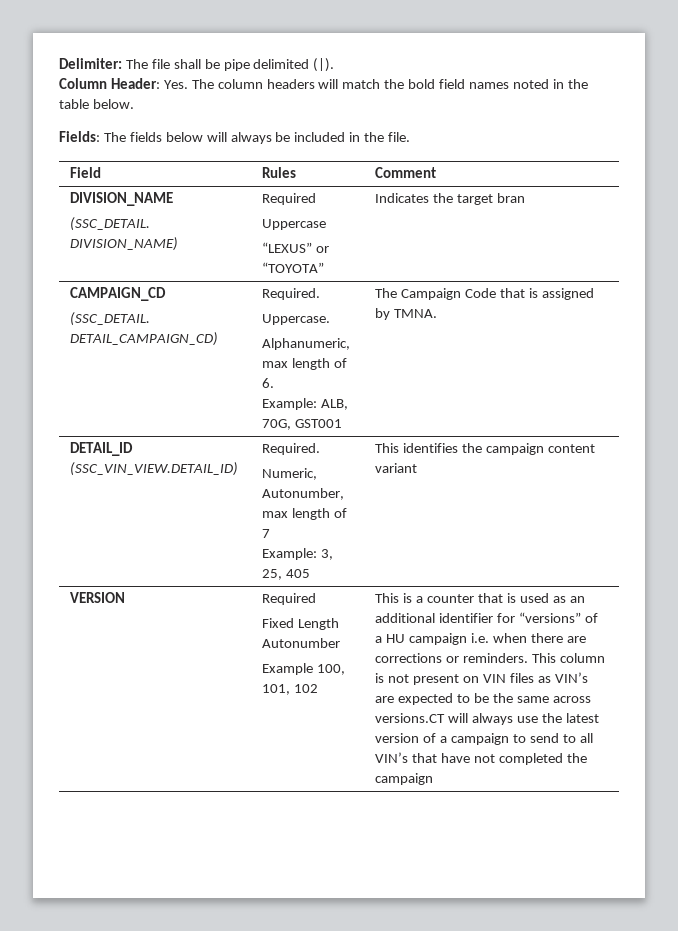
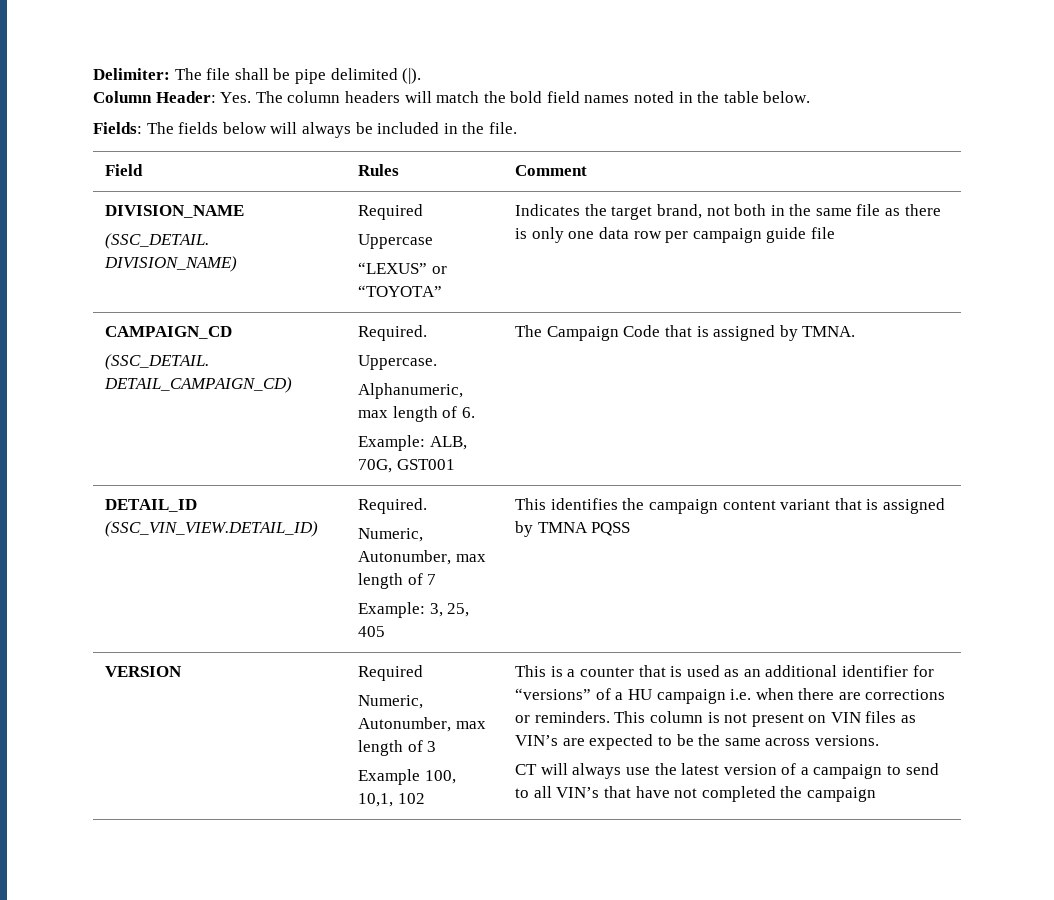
[497,193,526,203] bran -> [656,204,941,219] [515,227,835,243] brand, not both in the same file as there is only one data row per campaign guide file
[70,592,126,603] [262,593,317,605] [262,618,340,630] [262,638,341,648] // VERSION | Required // Fixed Length Autonumber -> [834,498,945,514] [515,521,631,537] [105,666,183,677] [358,665,424,681] [358,695,424,709] [358,717,486,732] [358,740,437,756] that is assigned by TMNA PQSS // VERSION | Required // Numeric, Autonumber, max length of 3
[262,684,291,695] 101, -> [358,793,394,807] 10,1,
[375,713,446,723] versions.CT -> [814,735,879,746] [515,764,538,775] versions. // CT

